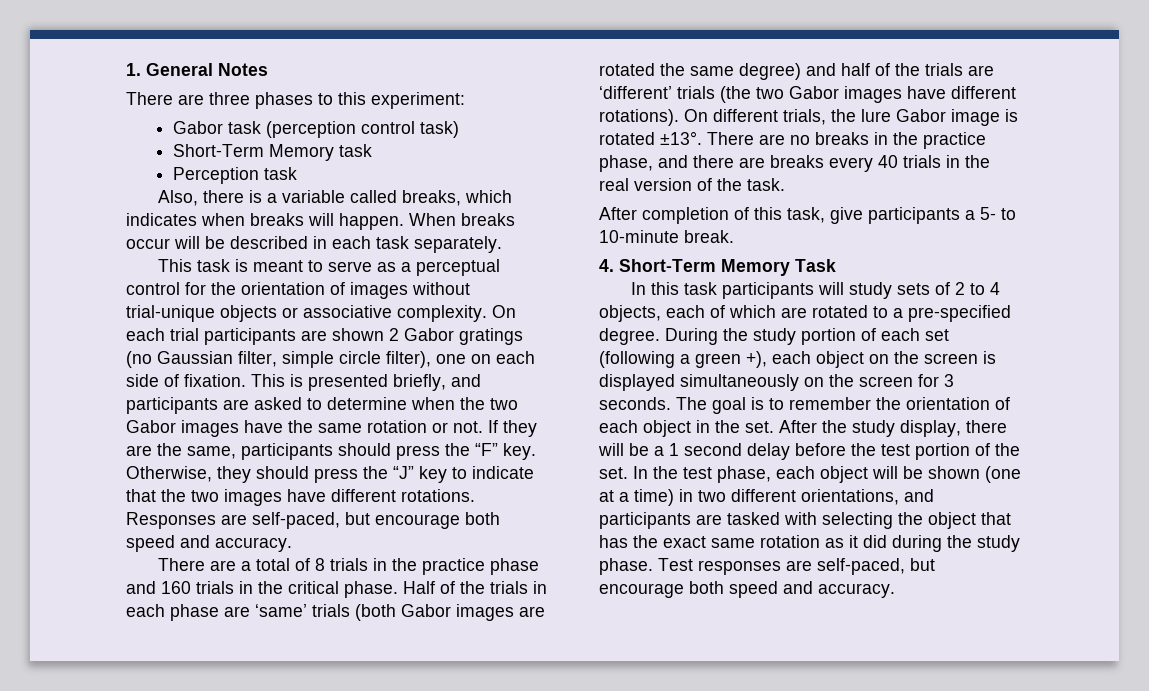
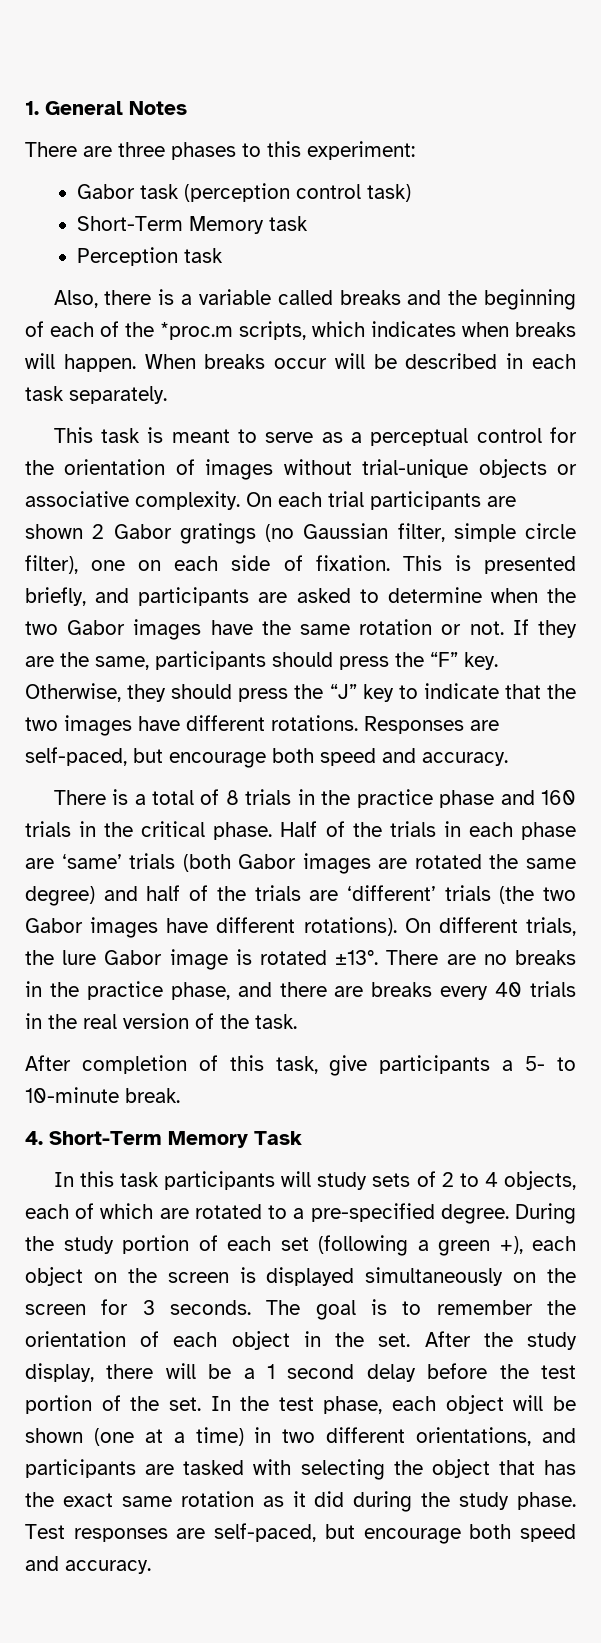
[402,190,462,206] breaks, -> [339,289,576,310] [25,321,306,340] breaks and the beginning of each of the *proc.m scripts,
[210,560,237,571] are -> [112,789,129,805] is

